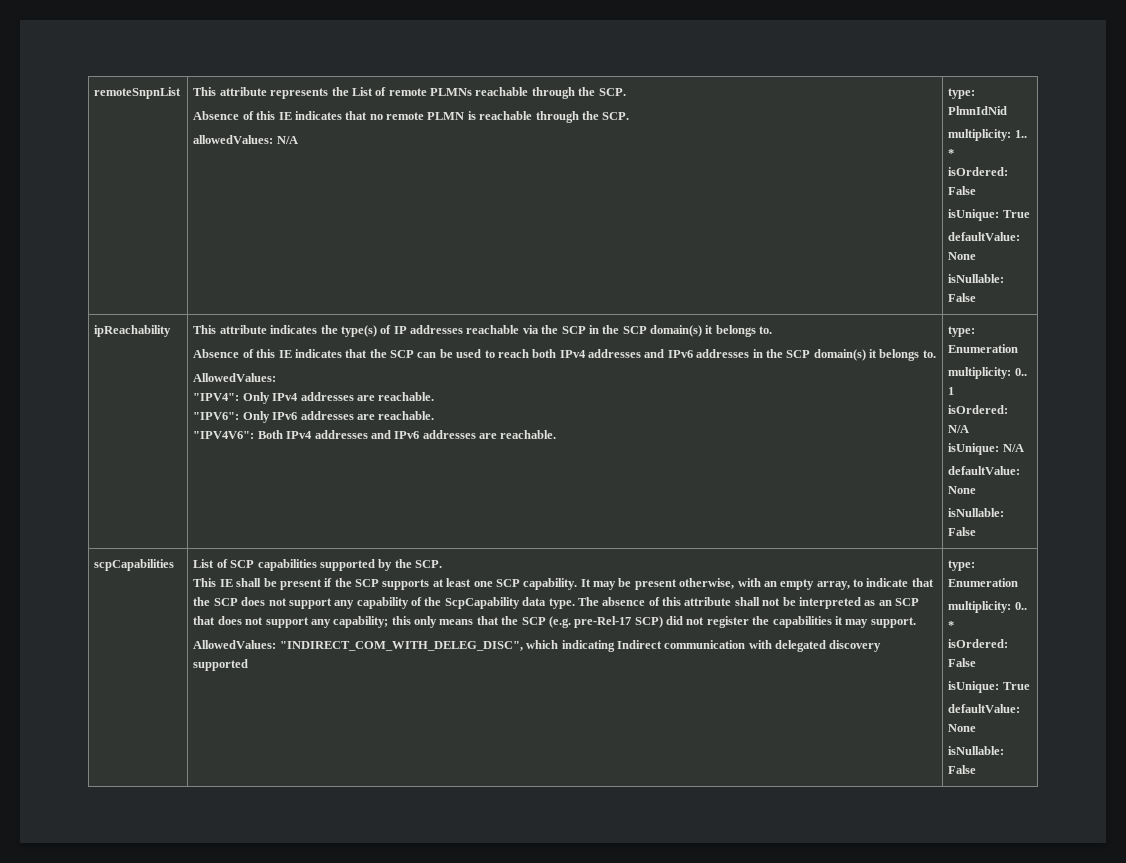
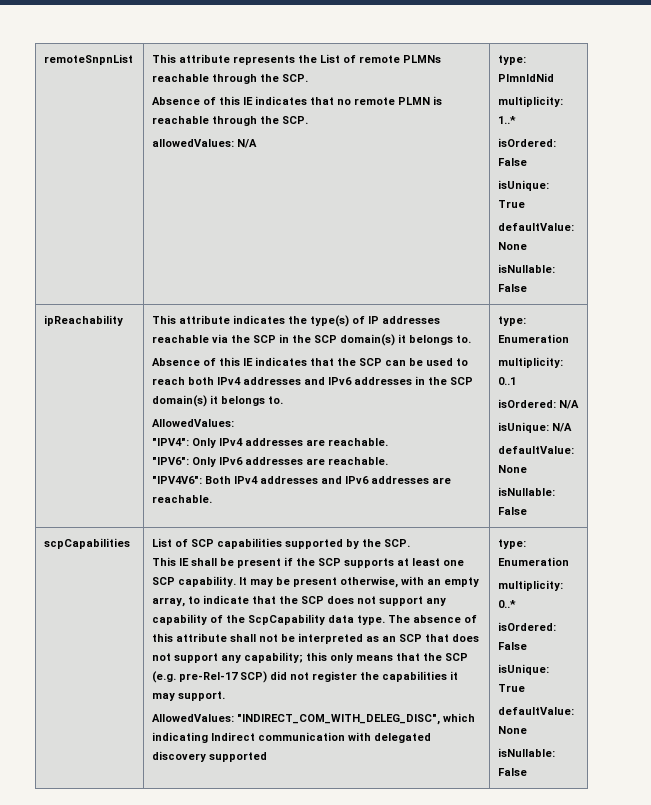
[1014,130,1027,138] [948,149,955,157] 1.. * -> [498,116,517,124] 1..*
[1014,368,1027,376] [948,387,955,395] 0.. 1 -> [498,377,517,385] 0..1
[1014,602,1027,610] [948,621,955,629] 0.. * -> [498,600,517,608] 0..*

